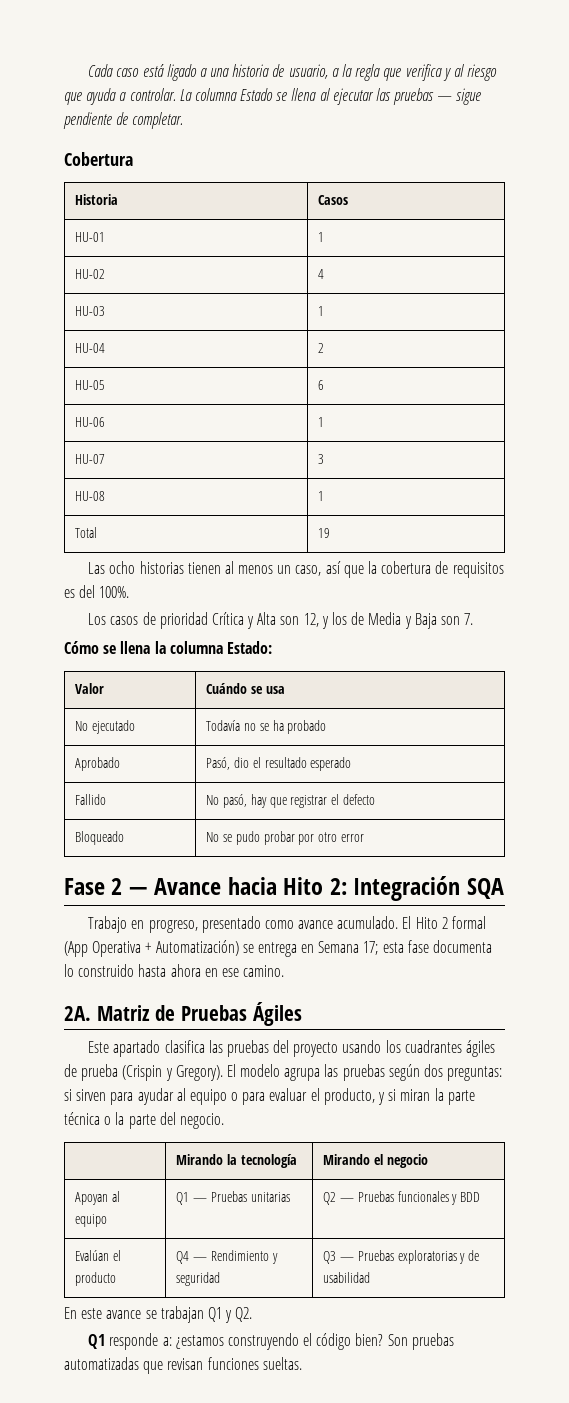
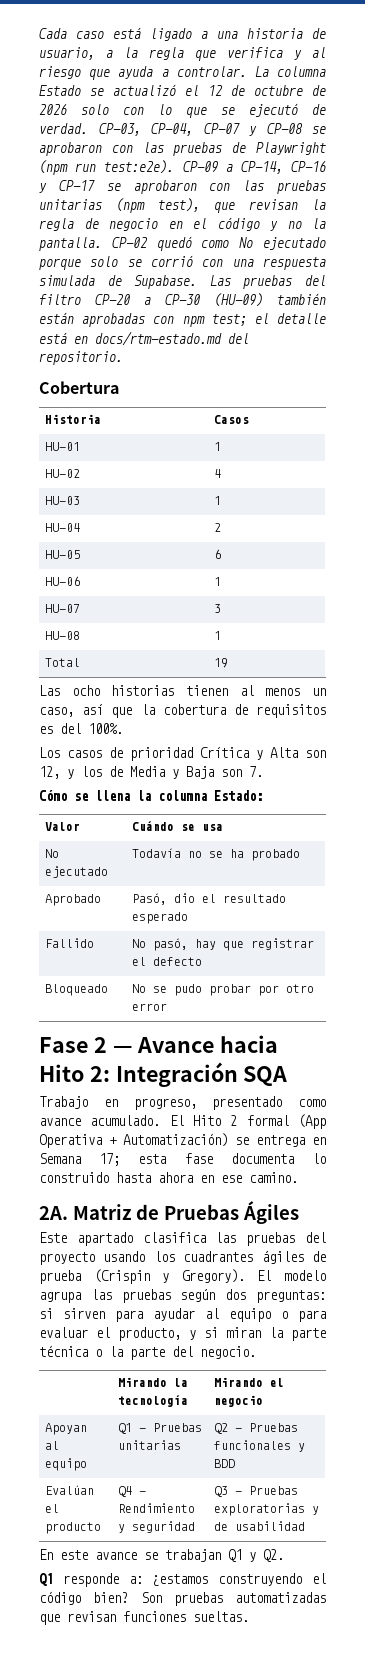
[291,88,481,105] [63,112,184,129] llena al ejecutar las pruebas — sigue pendiente de completar. -> [113,84,326,96] [39,103,326,118] [39,123,326,136] [39,142,326,156] [39,160,326,175] [39,180,326,194] [39,198,326,213] [39,217,326,231] [39,236,326,251] [39,255,326,270] [39,275,326,289] [39,293,326,307] [39,312,326,327] [39,331,249,346] [39,351,123,365] actualizó el 12 de octubre de 2026 solo con lo que se ejecutó de verdad. CP-03, CP-04, CP-07 y CP-08 se aprobaron con las pruebas de Playwright (npm run test:e2e). CP-09 a CP-14, CP-16 y CP-17 se aprobaron con las pruebas unitarias (npm test), que revisan la regla de negocio en el código y no la pantalla. CP-02 quedó como No ejecutado porque solo se corrió con una respuesta simulada de Supabase. Las pruebas del filtro CP-20 a CP-30 (HU-09) también están aprobadas con npm test; el detalle está en docs/rtm-estado.md del repositorio.

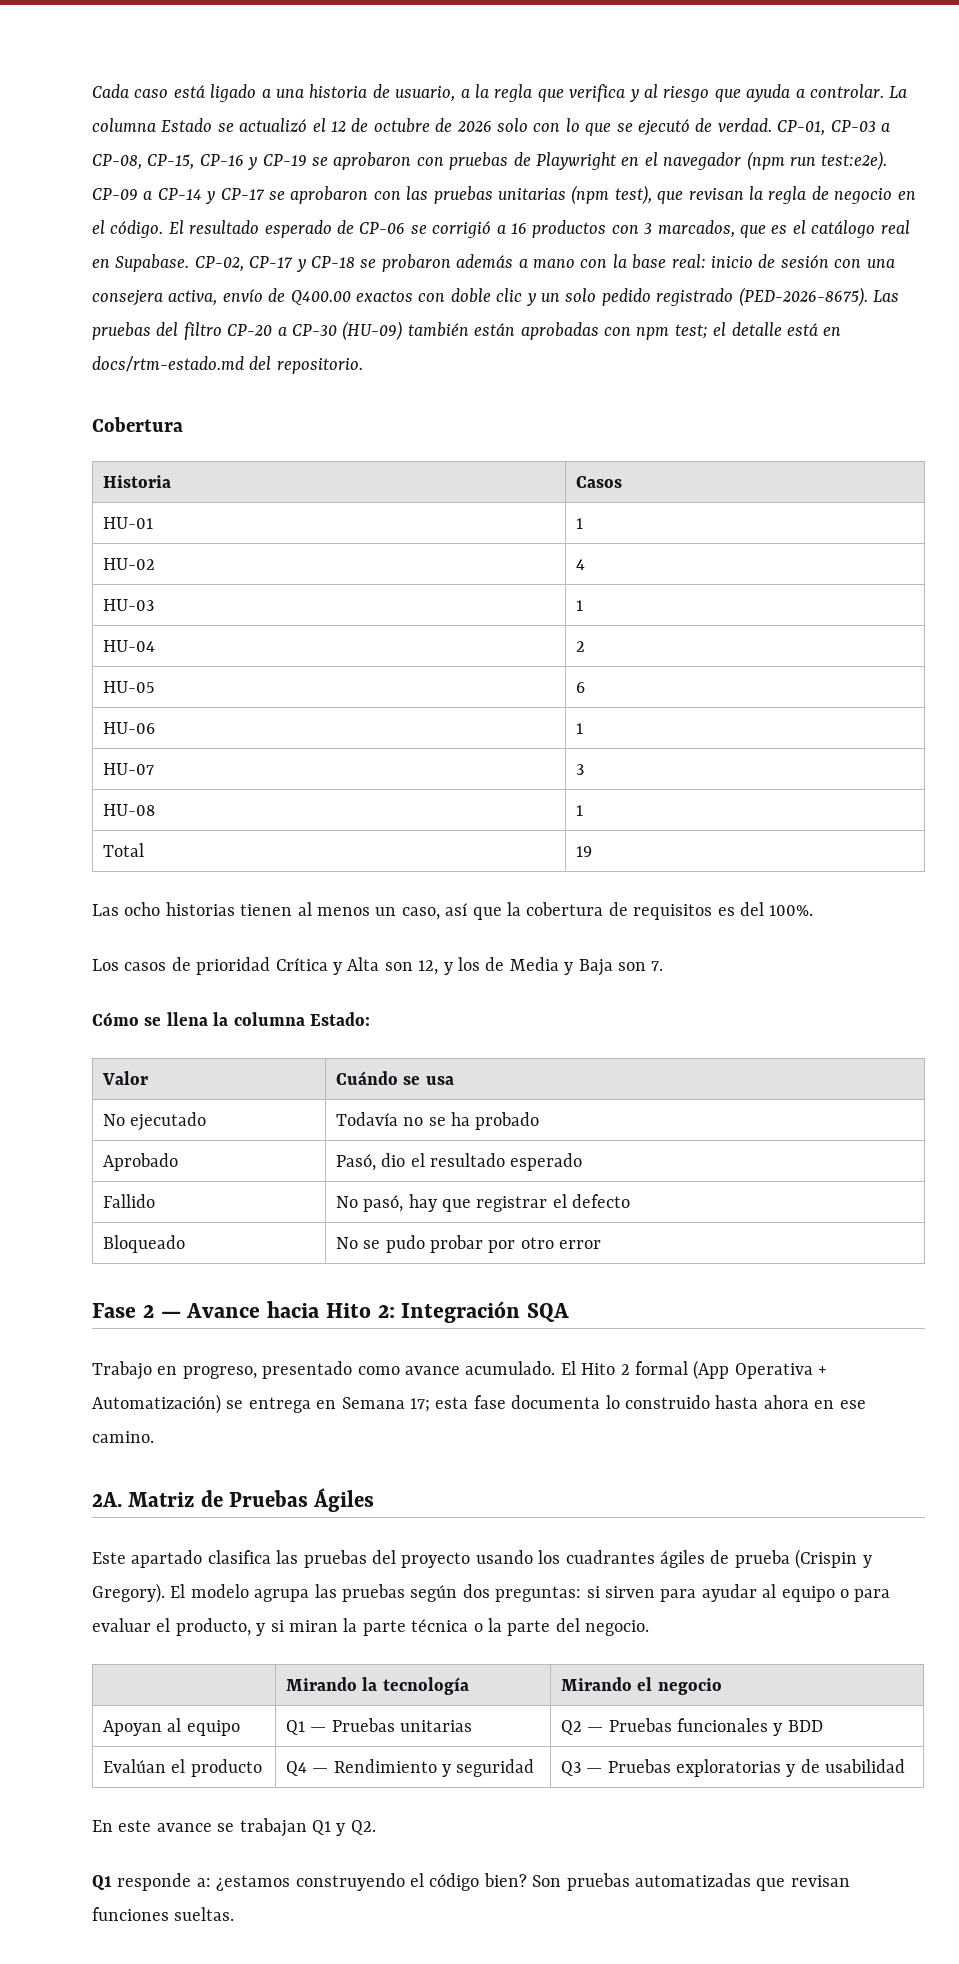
[98,123,326,136] [39,142,164,156] CP-03, CP-04, CP-07 y CP-08 se aprobaron con las -> [777,120,890,136] [92,152,444,170] CP-01, CP-03 a CP-08, CP-15, CP-16 y CP-19 se aprobaron con
(326, 148) none -> [621,152,742,170] en el navegador
[240,160,326,174] CP-14, CP-16 -> [157,188,202,200] CP-14
[217,217,326,231] [39,236,326,251] [39,255,326,270] [39,275,198,289] código y no la pantalla. CP-02 quedó como No ejecutado porque solo se corrió con una respuesta simulada de Supabase. -> [110,220,910,238] [92,254,895,272] [92,287,868,307] código. El resultado esperado de CP-06 se corrigió a 16 productos con 3 marcados, que es el catálogo real en Supabase. CP-02, CP-17 y CP-18 se probaron además a mano con la base real: inicio de sesión con una consejera activa, envío de Q400.00 exactos con doble clic y un solo pedido registrado (PED-2026-8675).

